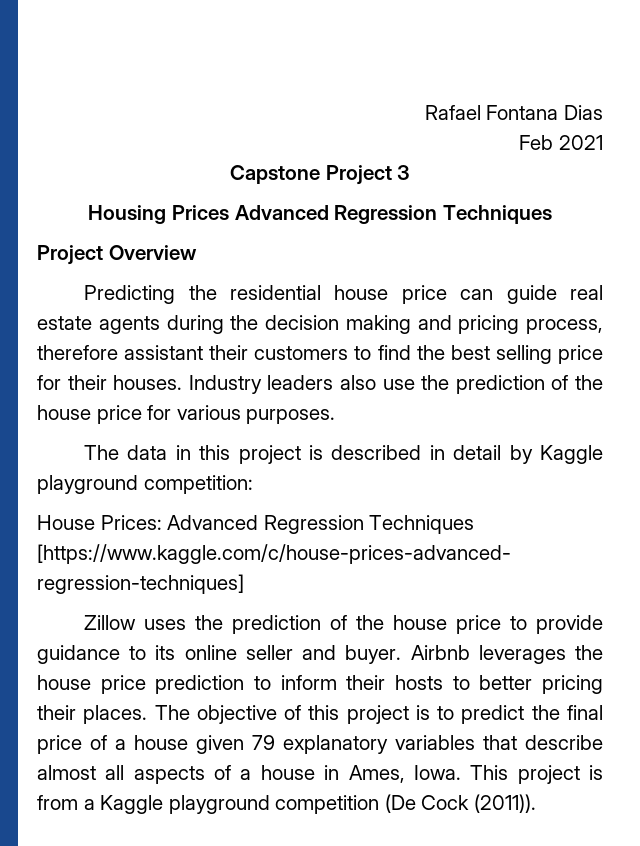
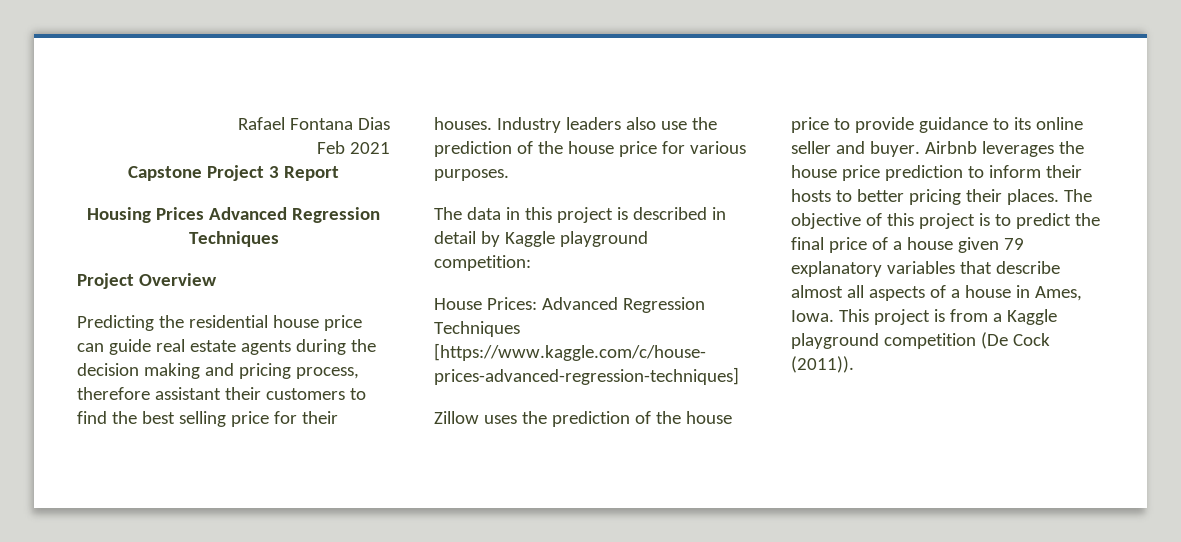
(411, 172) none -> [283,166,339,181] Report

